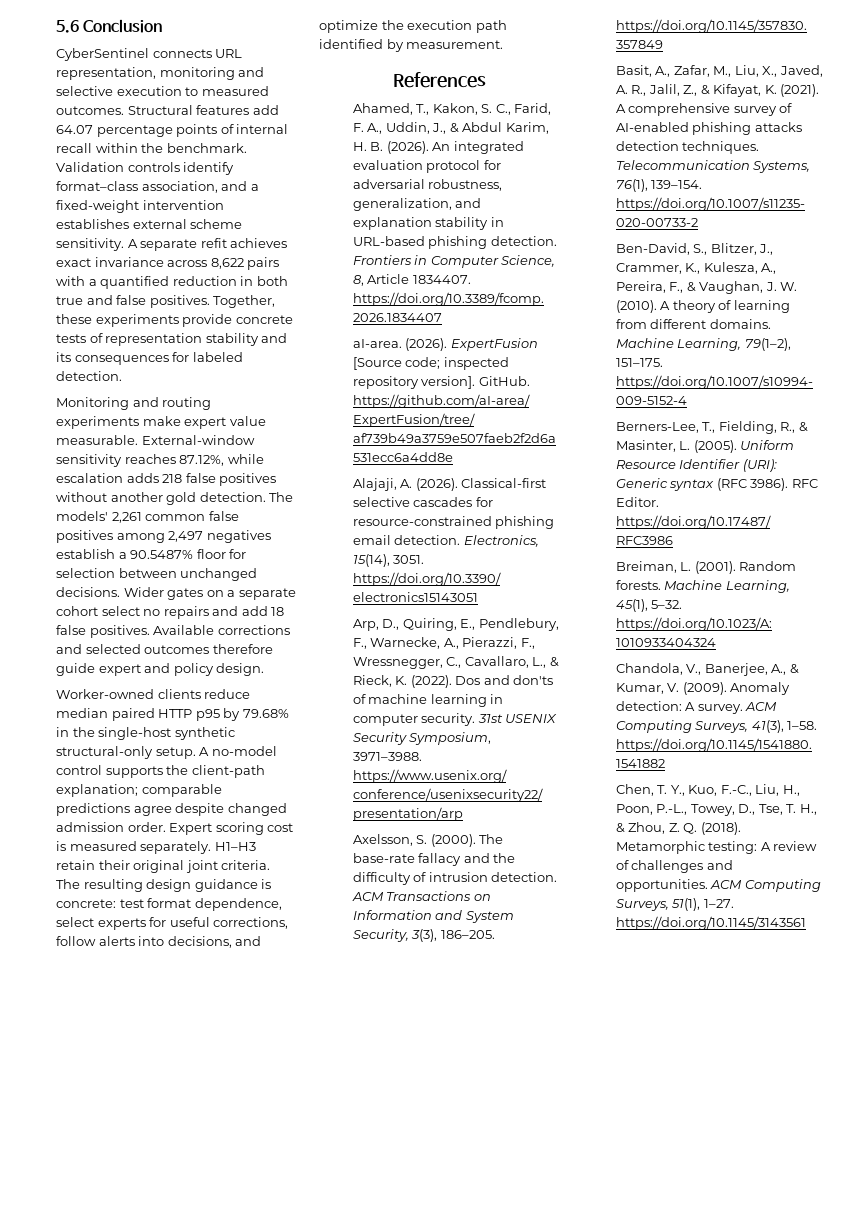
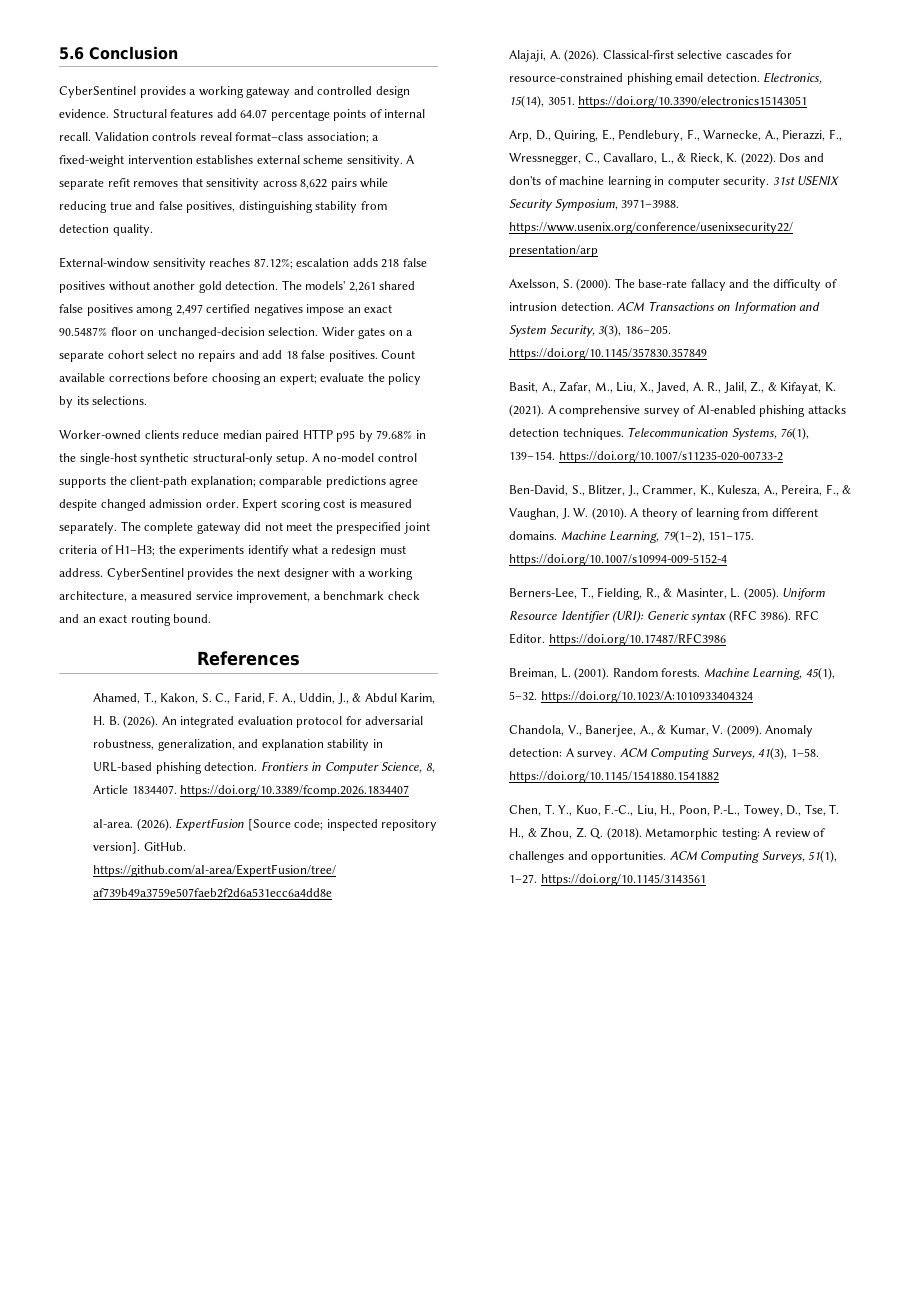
[152,49,243,58] [56,67,265,80] [56,86,269,96] [56,106,124,115] connects URL representation, monitoring and selective execution to measured outcomes. -> [139,86,410,98] [59,109,109,118] provides a working gateway and controlled design evidence.
[56,143,247,153] [56,162,235,175] [56,181,248,193] recall within the benchmark. Validation controls identify format–class association, and -> [59,132,369,143] recall. Validation controls reveal format–class association;
[230,238,288,248] [56,257,280,270] [56,276,288,289] [56,295,276,308] [56,314,293,327] [56,333,288,346] [56,352,243,365] [56,371,122,381] [56,397,212,410] [56,416,266,429] [56,435,138,445] achieves exact invariance across 8,622 pairs with a quantified reduction in both true and false positives. Together, these experiments provide concrete tests of representation stability and its consequences for labeled detection. // Monitoring and routing experiments make expert value measurable. -> [133,178,389,190] [59,201,387,213] [59,224,153,236] removes that sensitivity across 8,622 pairs while reducing true and false positives, distinguishing stability from detection quality. //
[179,454,264,466] 87.12%, while -> [253,258,293,269] 87.12%;
[145,514,206,521] common -> [379,281,416,290] shared
[206,530,271,543] [56,549,247,559] [56,568,258,581] [56,587,120,597] negatives establish a 90.5487% floor for selection between unchanged decisions. -> [206,304,393,316] [59,327,319,339] certified negatives impose an exact 90.5487% floor on unchanged-decision selection.
[153,625,290,635] [56,644,273,654] [56,663,265,676] Available corrections and selected outcomes therefore guide expert and policy design. -> [381,350,416,359] [59,373,422,385] [59,396,148,408] Count available corrections before choosing an expert; evaluate the policy by its selections.
[214,842,256,851] [56,860,271,873] [56,879,272,892] [56,898,282,911] [56,917,289,930] [56,936,262,948] [319,20,507,33] [319,39,504,52] H1–H3 retain their original joint criteria. The resulting design guidance is concrete: test format dependence, select experts for useful corrections, follow alerts into decisions, and optimize the execution path identified by measurement. -> [120,521,430,534] [59,545,406,557] [59,568,414,580] [59,591,420,603] [59,614,212,626] The complete gateway did not meet the prespecified joint criteria of H1–H3; the experiments identify what a redesign must address. CyberSentinel provides the next designer with a working architecture, a measured service improvement, a benchmark check and an exact routing bound.

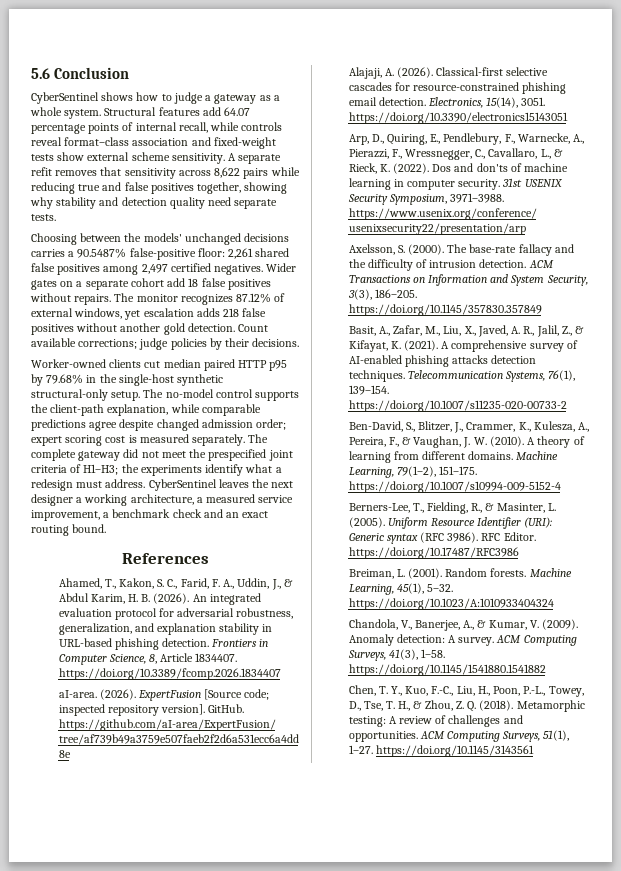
[139,86,410,98] [59,109,109,118] provides a working gateway and controlled design evidence. -> [101,92,280,104] [30,107,102,119] shows how to judge a gateway as a whole system.
[59,132,149,141] recall. Validation -> [178,122,240,133] recall, while
[306,132,380,143] [59,155,254,167] association; a fixed-weight intervention establishes -> [132,137,276,149] [31,152,85,161] association and fixed-weight tests show
[186,201,387,213] [59,224,153,236] [59,257,293,270] positives, distinguishing stability from detection quality. // External-window sensitivity reaches 87.12%; -> [150,182,288,194] [30,197,278,209] [31,214,56,221] [31,233,290,245] [31,248,290,260] [31,263,297,275] [31,278,271,290] [30,293,286,305] [31,308,141,320] positives together, showing why stability and detection quality need separate tests. // Choosing between the models' unchanged decisions carries a 90.5487% false-positive floor: 2,261 shared false positives among 2,497 certified negatives. Wider gates on a separate cohort add 18 false positives without repairs. The monitor recognizes 87.12% of external windows, yet
[281,280,416,292] [59,304,393,316] [59,327,414,339] [59,350,416,362] [59,373,422,385] [59,396,148,408] The models' 2,261 shared false positives among 2,497 certified negatives impose an exact 90.5487% floor on unchanged-decision selection. Wider gates on a separate cohort select no repairs and add 18 false positives. Count available corrections before choosing an expert; evaluate the policy by its selections. -> [238,324,269,332] [31,338,300,350] Count available corrections; judge policies by their decisions.
[182,430,220,439] reduce -> [144,361,161,368] cut
[311,453,320,462] A -> [143,389,164,398] The
[190,476,256,488] explanation; -> [107,404,200,416] explanation, while
[205,498,278,511] order. Expert -> [256,419,287,430] [31,436,62,446] order; expert
[187,568,234,580] provides -> [218,479,249,488] leaves
[332,568,356,578] with -> (73, 500) none

